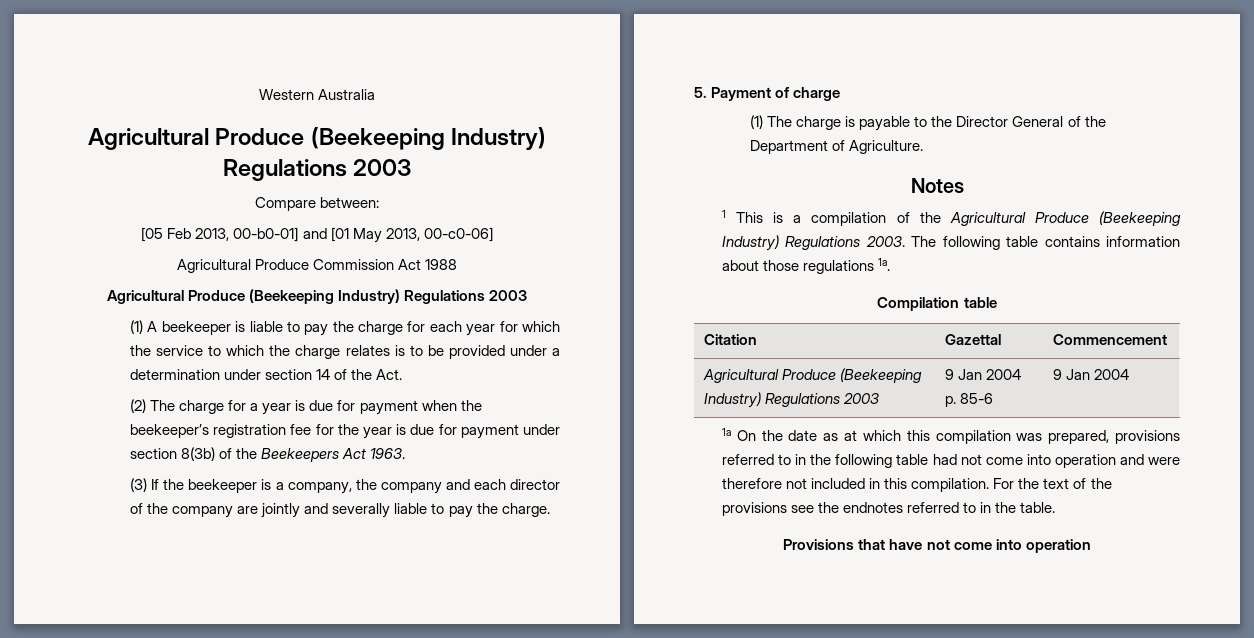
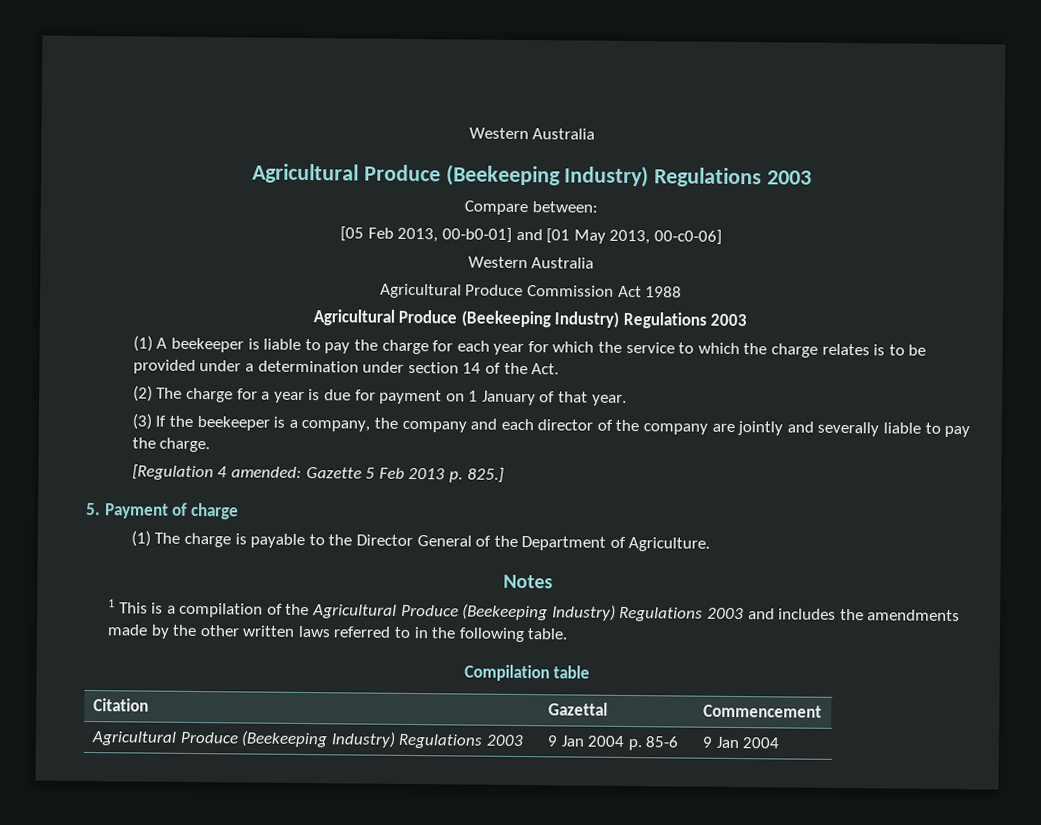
(493, 234) none -> [467,256,595,269] // Western Australia
[421,400,482,411] [130,424,560,439] [130,447,406,462] when the beekeeper’s registration fee for the year is due for payment under section 8(3b) of the Beekeepers Act 1963. -> [445,390,627,406] on 1 January of that year.
(550, 510) none -> [131,464,504,483] // [Regulation 4 amended: Gazette 5 Feb 2013 p. 825.]
[865,236,1180,250] [722,258,891,274] 2003. The following table contains information about those regulations 1a. -> [706,607,961,622] [106,624,569,643] 2003 and includes the amendments made by the other written laws referred to in the following table.
[722,428,1180,444] [722,454,1180,468] [722,478,1112,492] [722,502,1056,516] [783,539,1091,553] // 1a On the date as at which this compilation was prepared, provisions referred to in the following table had not come into operation and were therefore not included in this compilation. For the text of the provisions see the endnotes referred to in the table. // Provisions that have not come into operation -> (781, 743) none

